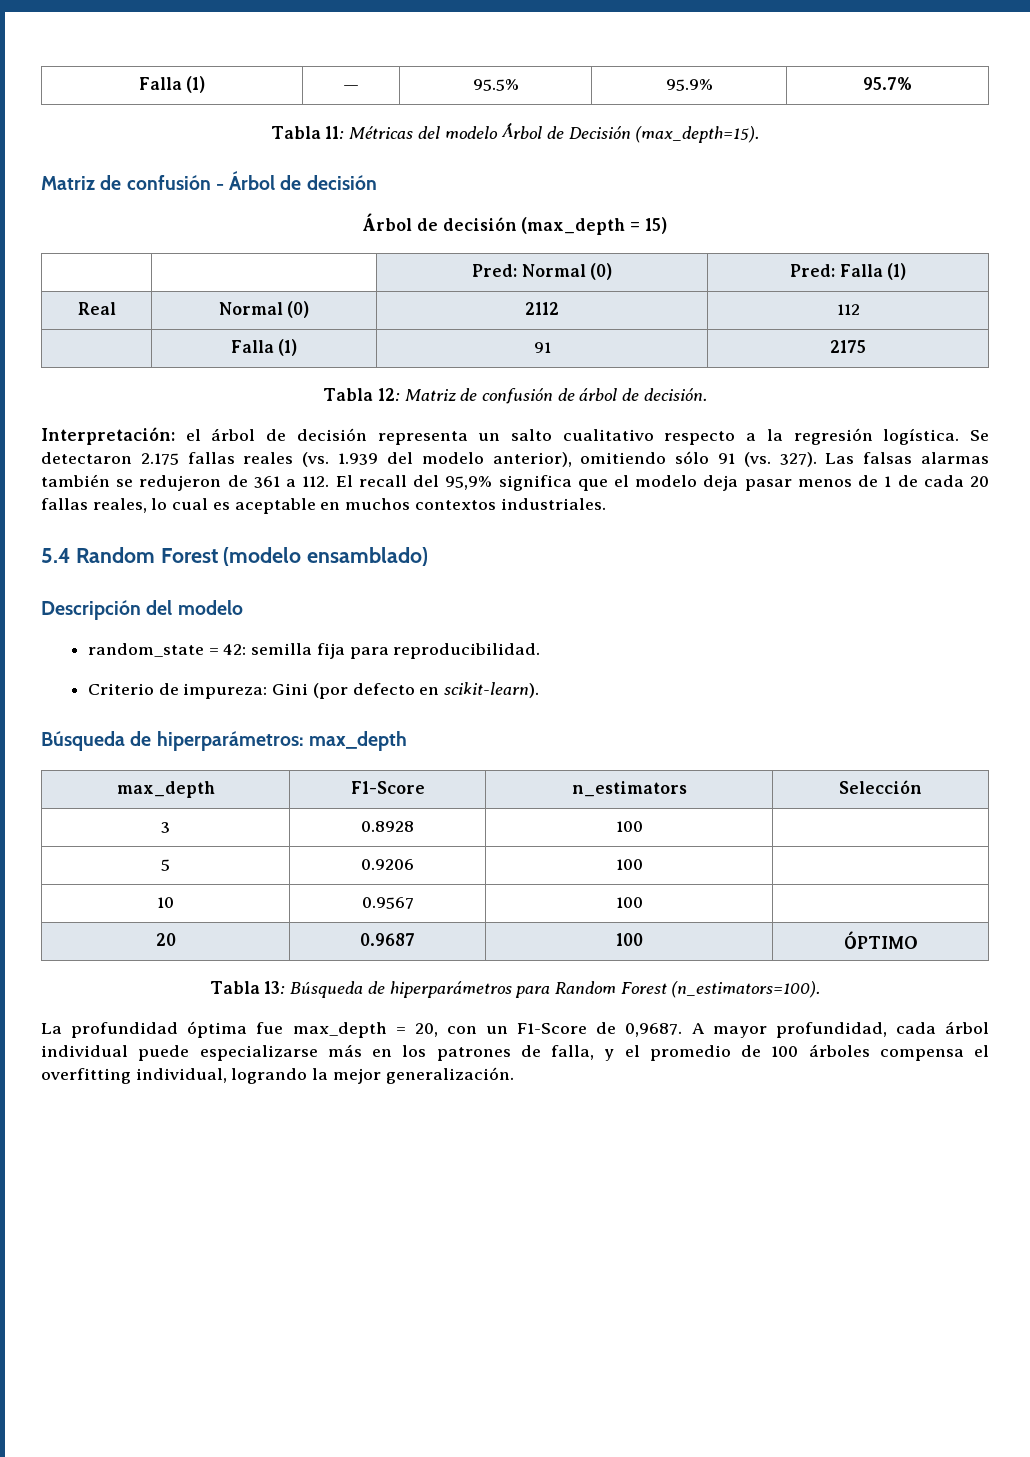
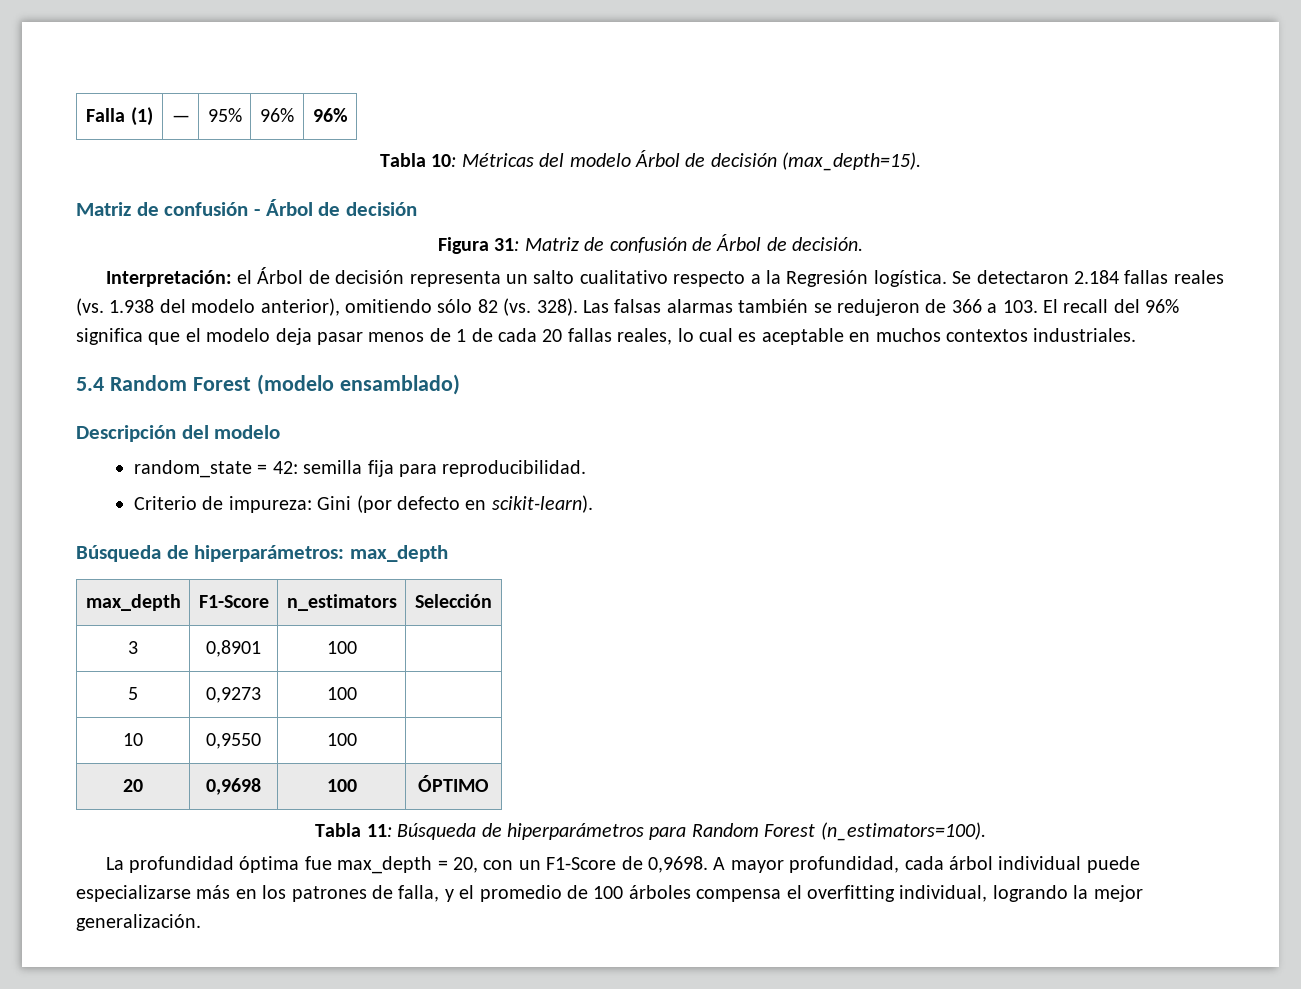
[472,79,519,91] [665,79,713,91] [863,77,912,90] [270,126,345,139] 95.5% | 95.9% | 95.7% // Tabla 11: -> [207,108,242,122] [260,108,294,122] [312,108,348,122] [379,153,457,167] 95% | 96% | 96% // Tabla 10:
[568,126,631,139] Decisión -> [710,153,777,167] decisión
[363,213,667,235] [471,263,613,280] [789,263,907,280] [77,302,116,315] [218,301,310,318] [525,302,559,315] [836,304,860,315] [230,339,298,356] [533,342,551,353] [830,340,866,353] [323,388,400,401] Árbol de decisión (max_depth = 15) // | | Pred: Normal (0) | Pred: Falla (1) // Real | Normal (0) | 2112 | 112 // | Falla (1) | 91 | 2175 // Tabla 12: -> [437,237,520,254] Figura 31:
[579,388,618,401] árbol -> [716,234,762,251] Árbol
[211,428,256,441] árbol -> [257,267,304,284] Árbol
[793,428,873,445] regresión -> [786,270,869,287] Regresión
[140,453,179,465] 2.175 -> [1074,270,1120,284] 2.184
[338,453,379,465] 1.939 -> [109,299,155,313] 1.938
[717,452,817,467] 91 (vs. 327). -> [477,298,578,316] 82 (vs. 328).
[253,476,330,488] 361 a 112. -> [951,299,1038,313] 366 a 103.
[445,476,493,490] 95,9% -> [1145,299,1180,313] 96%
[361,821,414,832] 0.8928 -> [206,640,261,657] 0,8901
[361,859,414,870] 0.9206 -> [206,687,261,703] 0,9273
[361,897,414,909] 0.9567 -> [206,733,261,749] 0,9550
[360,933,415,946] 0.9687 -> [206,778,261,795] 0,9698
[264,981,286,994] 13: -> [366,824,392,837] 11:
[625,1023,683,1037] 0,9687. -> [648,856,709,873] 0,9698.

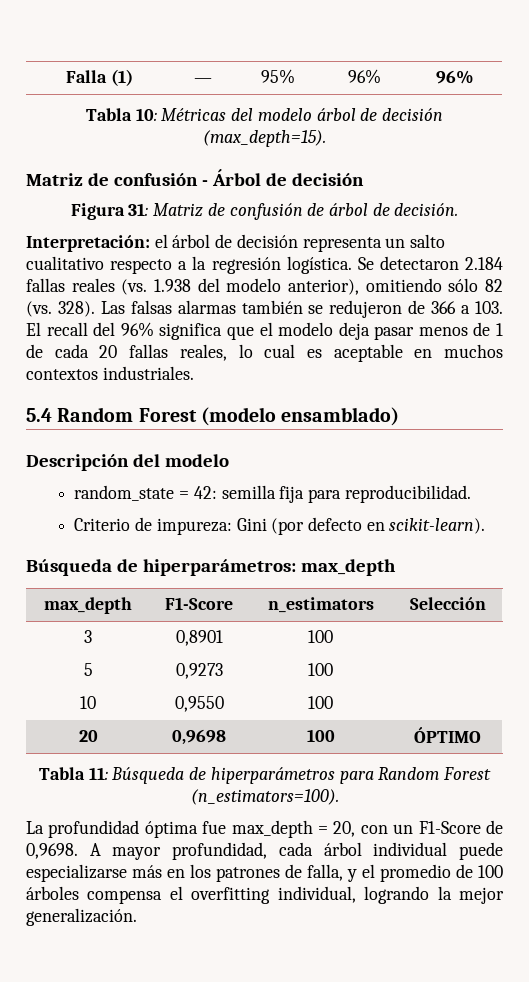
[634,150,680,167] Árbol -> [316,108,356,121] árbol
[716,234,762,251] Árbol -> [328,203,368,216] árbol
[257,267,304,284] Árbol -> [172,234,211,248] árbol
[786,270,869,287] Regresión -> [211,257,281,274] regresión

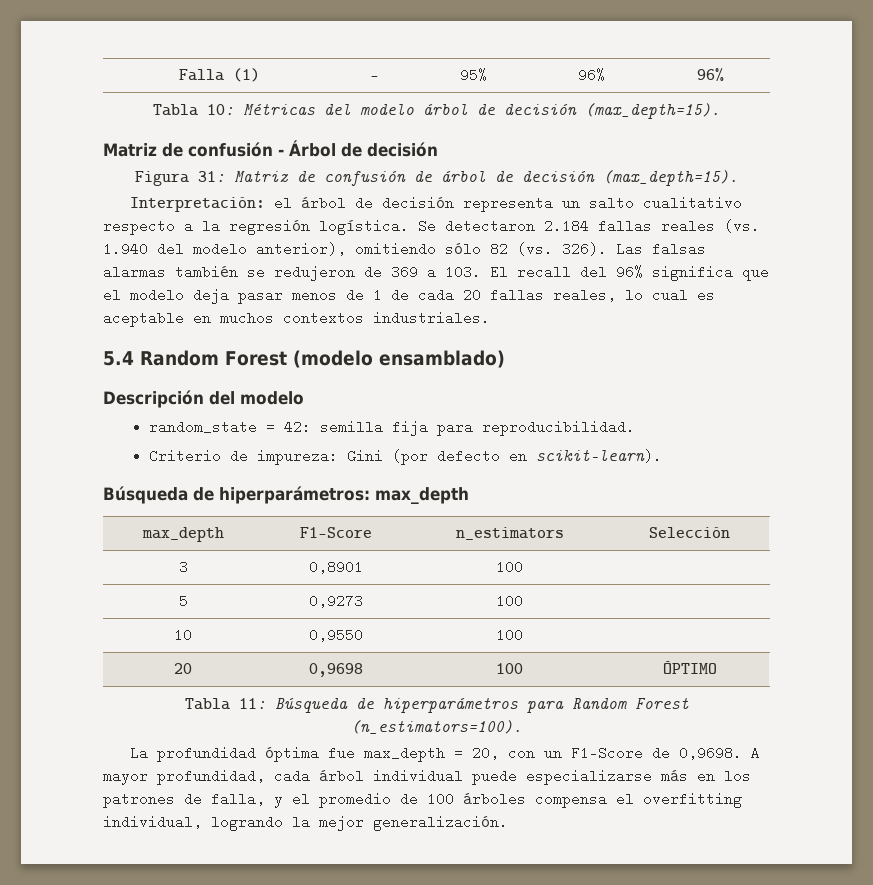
[394,203,459,216] decisión. -> [522,170,738,186] decisión (max_depth=15).
[154,279,191,292] 1.938 -> [103,242,148,256] 1.940
[57,301,95,317] 328). -> [562,242,607,256] 326).
[431,301,457,314] 366 -> [391,265,418,279] 369

